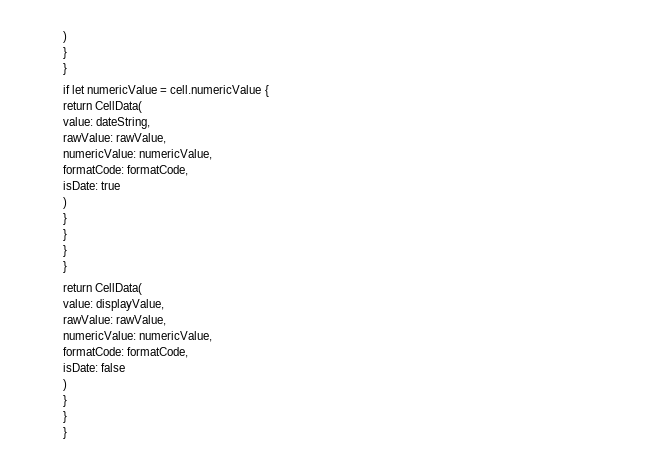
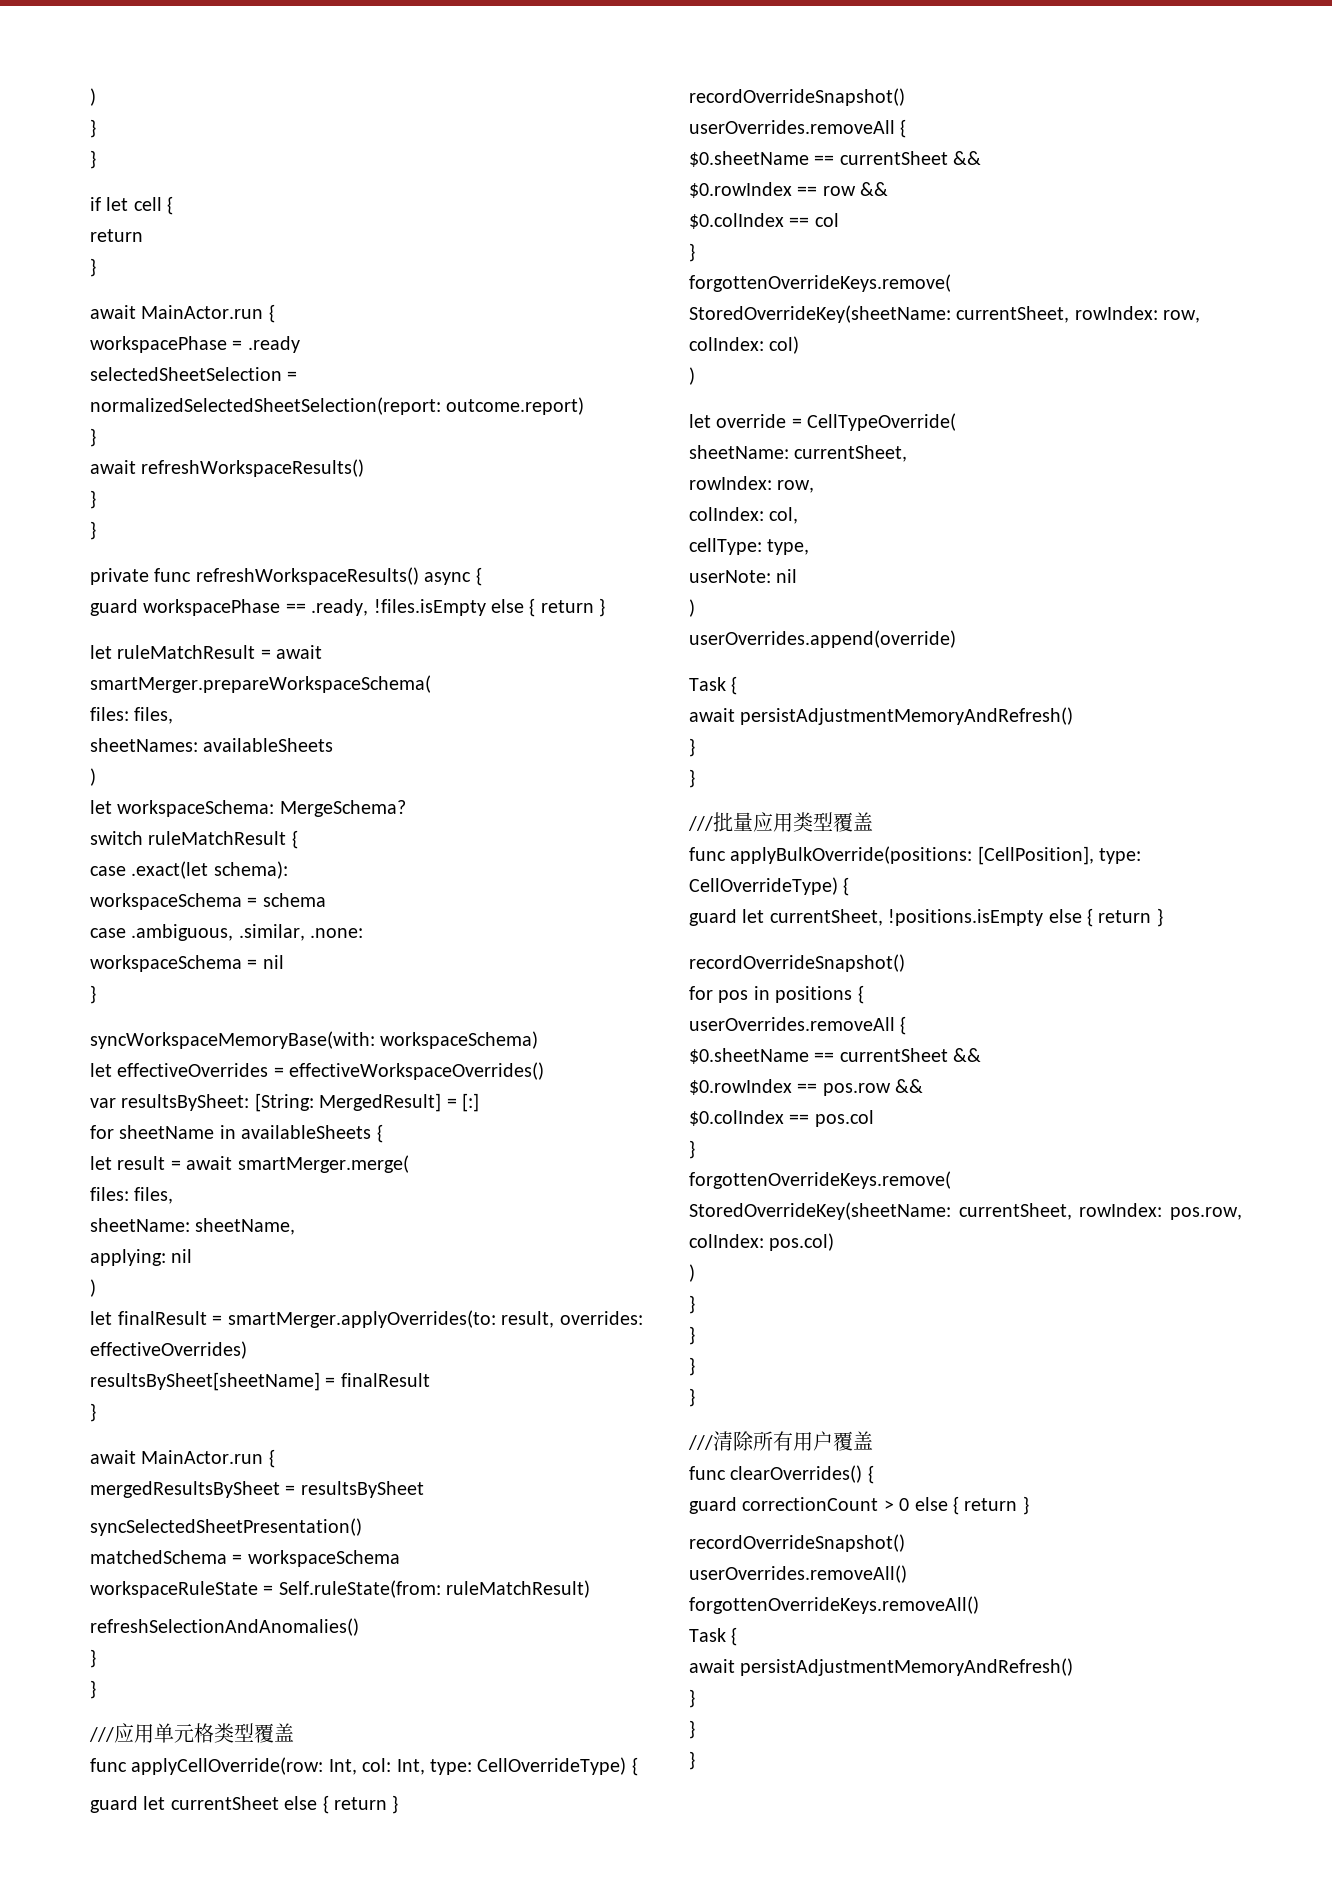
[87,85,262,94] numericValue = cell.numericValue -> [133,197,162,211] cell
[95,101,143,113] [63,117,151,129] [63,133,167,144] [63,149,213,160] [63,165,189,176] [63,181,121,190] CellData( // value: dateString, // rawValue: rawValue, // numericValue: numericValue, // formatCode: formatCode, // isDate: true -> [90,258,96,277] [90,304,275,323] [90,336,300,353] [90,367,298,381] [90,397,585,415] [90,428,96,447] [90,459,365,477] [90,490,96,509] [90,521,96,540] [90,567,482,586] [90,598,606,617] [90,645,323,659] [90,675,431,693] [90,707,174,724] [90,738,334,752] [90,768,96,786] [90,800,406,817] [90,830,298,849] [90,861,288,879] [90,893,326,910] [90,924,364,941] [90,955,284,972] [90,985,96,1004] [90,1031,539,1049] [90,1062,545,1080] [90,1093,479,1112] [90,1124,383,1143] [90,1155,409,1173] [90,1187,174,1204] [90,1218,296,1235] [90,1249,193,1266] [90,1279,96,1297] [90,1310,643,1328] [90,1341,247,1359] [90,1372,430,1391] [90,1403,96,1422] [90,1449,275,1468] [90,1481,424,1498] [90,1518,362,1536] [90,1550,400,1567] [90,1580,591,1598] [90,1618,359,1636] [90,1649,96,1668] [90,1680,96,1699] [89,1723,294,1743] [90,1757,638,1776] [90,1795,399,1814] [689,88,905,106] [689,119,907,138] [689,151,982,167] [689,182,889,198] [689,213,839,229] [689,243,695,262] [689,274,951,292] [689,305,1201,323] [689,336,800,354] [689,367,695,385] [689,413,957,431] [689,445,908,462] [689,476,815,493] [689,507,799,524] [689,538,810,555] [689,569,798,583] [689,599,695,617] [689,630,956,648] [689,676,738,695] [689,707,1074,725] [689,738,695,757] [689,769,695,788] [688,812,873,832] [689,846,1142,865] [689,877,850,896] [689,908,1163,927] [689,954,905,972] [689,985,864,1004] [689,1016,907,1035] [689,1048,982,1064] [689,1079,924,1096] [689,1110,874,1127] [689,1140,695,1159] [689,1171,951,1189] [689,1202,1242,1220] [689,1233,835,1251] // } // await MainActor.run { // workspacePhase = .ready // selectedSheetSelection = normalizedSelectedSheetSelection(report: outcome.report) // } // await refreshWorkspaceResults() // } // } // private func refreshWorkspaceResults() async { // guard workspacePhase == .ready, !files.isEmpty else { return } // let ruleMatchResult = await smartMerger.prepareWorkspaceSchema( // files: files, // sheetNames: availableSheets // ) // let workspaceSchema: MergeSchema? // switch ruleMatchResult { // case .exact(let schema): // workspaceSchema = schema // case .ambiguous, .similar, .none: // workspaceSchema = nil // } // syncWorkspaceMemoryBase(with: workspaceSchema) // let effectiveOverrides = effectiveWorkspaceOverrides() // var resultsBySheet: [String: MergedResult] = [:] // for sheetName in availableSheets { // let result = await smartMerger.merge( // files: files, // sheetName: sheetName, // applying: nil // ) // let finalResult = smartMerger.applyOverrides(to: result, overrides: effectiveOverrides) // resultsBySheet[sheetName] = finalResult // } // await MainActor.run { // mergedResultsBySheet = resultsBySheet // syncSelectedSheetPresentation() // matchedSchema = workspaceSchema // workspaceRuleState = Self.ruleState(from: ruleMatchResult) // refreshSelectionAndAnomalies() // } // } // ///应用单元格类型覆盖 // func applyCellOverride(row: Int, col: Int, type: CellOverrideType) { // guard let currentSheet else { return } // recordOverrideSnapshot() // userOverrides.removeAll { // $0.sheetName == currentSheet && // $0.rowIndex == row && // $0.colIndex == col // } // forgottenOverrideKeys.remove( // StoredOverrideKey(sheetName: currentSheet, rowIndex: row, colIndex: col) // ) // let override = CellTypeOverride( // sheetName: currentSheet, // rowIndex: row, // colIndex: col, // cellType: type, // userNote: nil // ) // userOverrides.append(override) // Task { // await persistAdjustmentMemoryAndRefresh() // } // } // ///批量应用类型覆盖 // func applyBulkOverride(positions: [CellPosition], type: CellOverrideType) { // guard let currentSheet, !positions.isEmpty else { return } // recordOverrideSnapshot() // for pos in positions { // userOverrides.removeAll { // $0.sheetName == currentSheet && // $0.rowIndex == pos.row && // $0.colIndex == pos.col // } // forgottenOverrideKeys.remove( // StoredOverrideKey(sheetName: currentSheet, rowIndex: pos.row, colIndex: pos.col)
[63,283,143,295] [63,299,165,311] [63,315,167,326] [63,331,213,342] [63,347,189,358] [63,363,126,372] [63,379,67,391] return CellData( // value: displayValue, // rawValue: rawValue, // numericValue: numericValue, // formatCode: formatCode, // isDate: false // ) -> [688,1431,873,1451] [689,1465,874,1484] [689,1496,1029,1515] [689,1534,905,1552] [689,1565,907,1583] [689,1596,979,1614] [689,1627,738,1646] [689,1658,1074,1676] ///清除所有用户覆盖 // func clearOverrides() { // guard correctionCount > 0 else { return } // recordOverrideSnapshot() // userOverrides.removeAll() // forgottenOverrideKeys.removeAll() // Task { // await persistAdjustmentMemoryAndRefresh()

